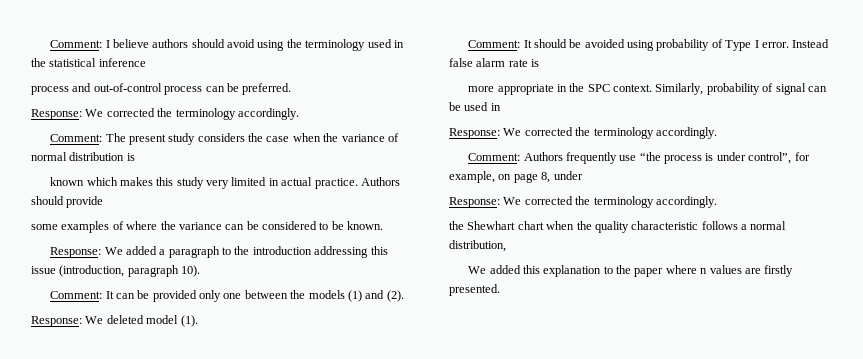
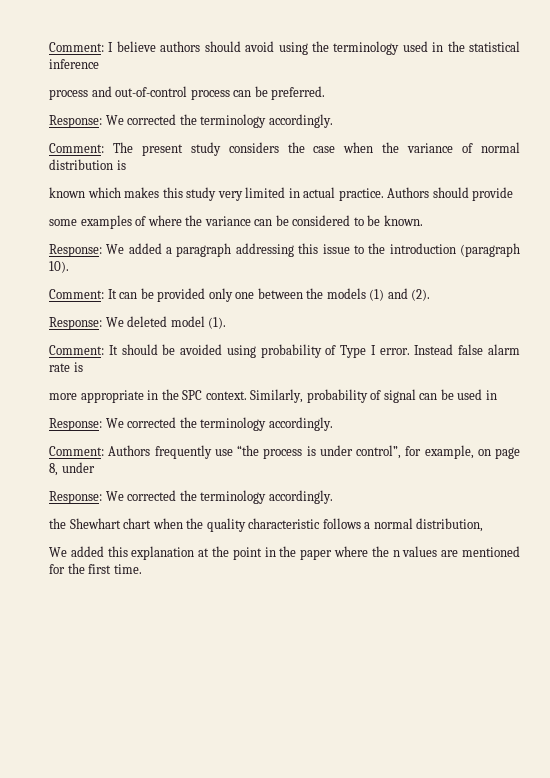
[222,246,388,258] [31,265,179,277] to the introduction addressing this issue (introduction, paragraph -> [235,243,520,257] addressing this issue to the introduction (paragraph
[603,266,613,274] to -> [198,546,276,560] at the point in
(697, 269) none -> [371,546,389,557] the
[764,265,794,277] [449,284,500,296] firstly presented. -> [462,546,521,557] [49,563,142,574] mentioned for the first time.

